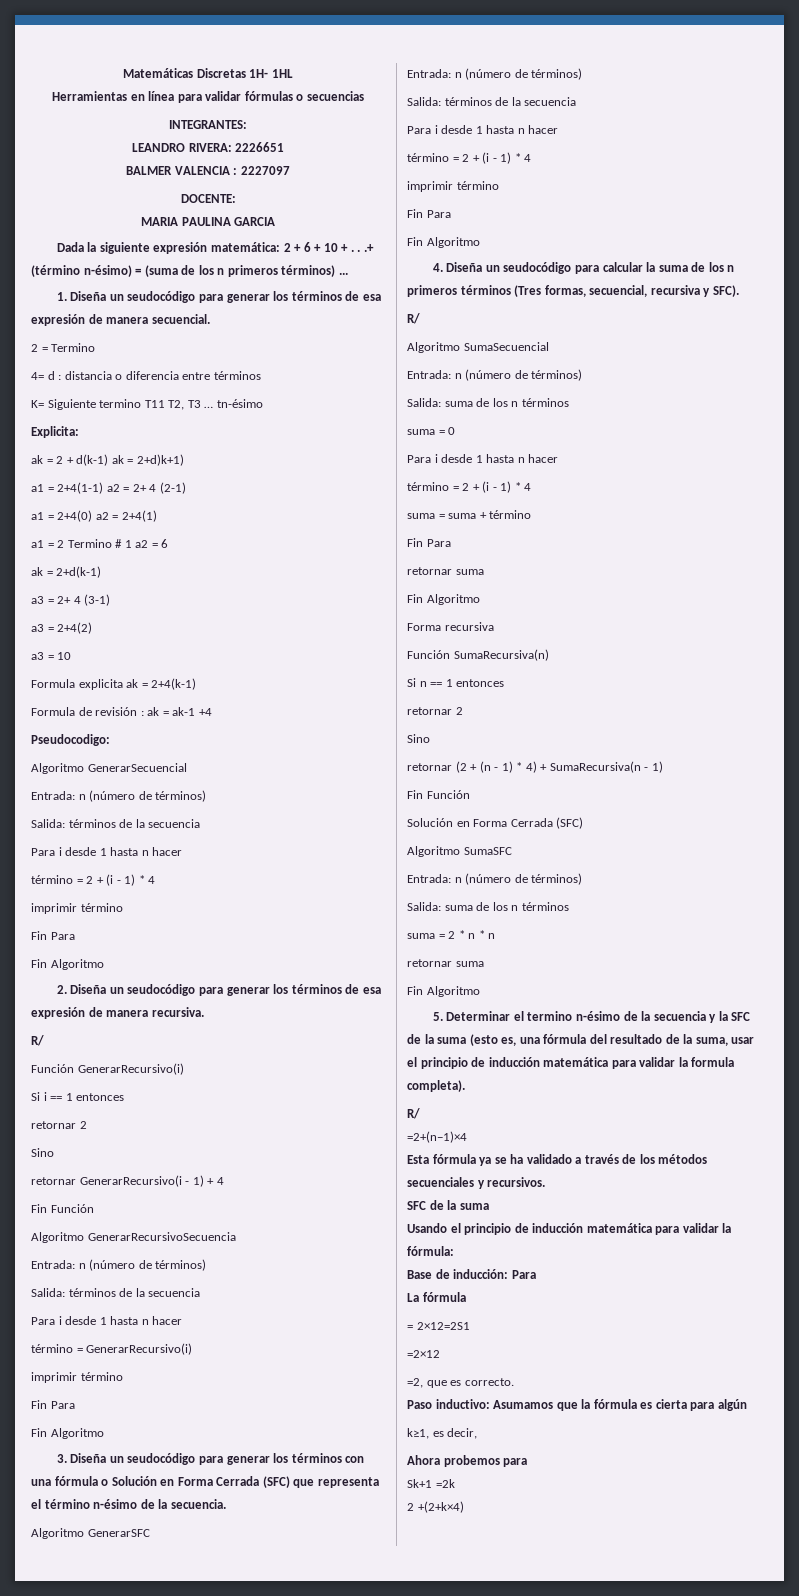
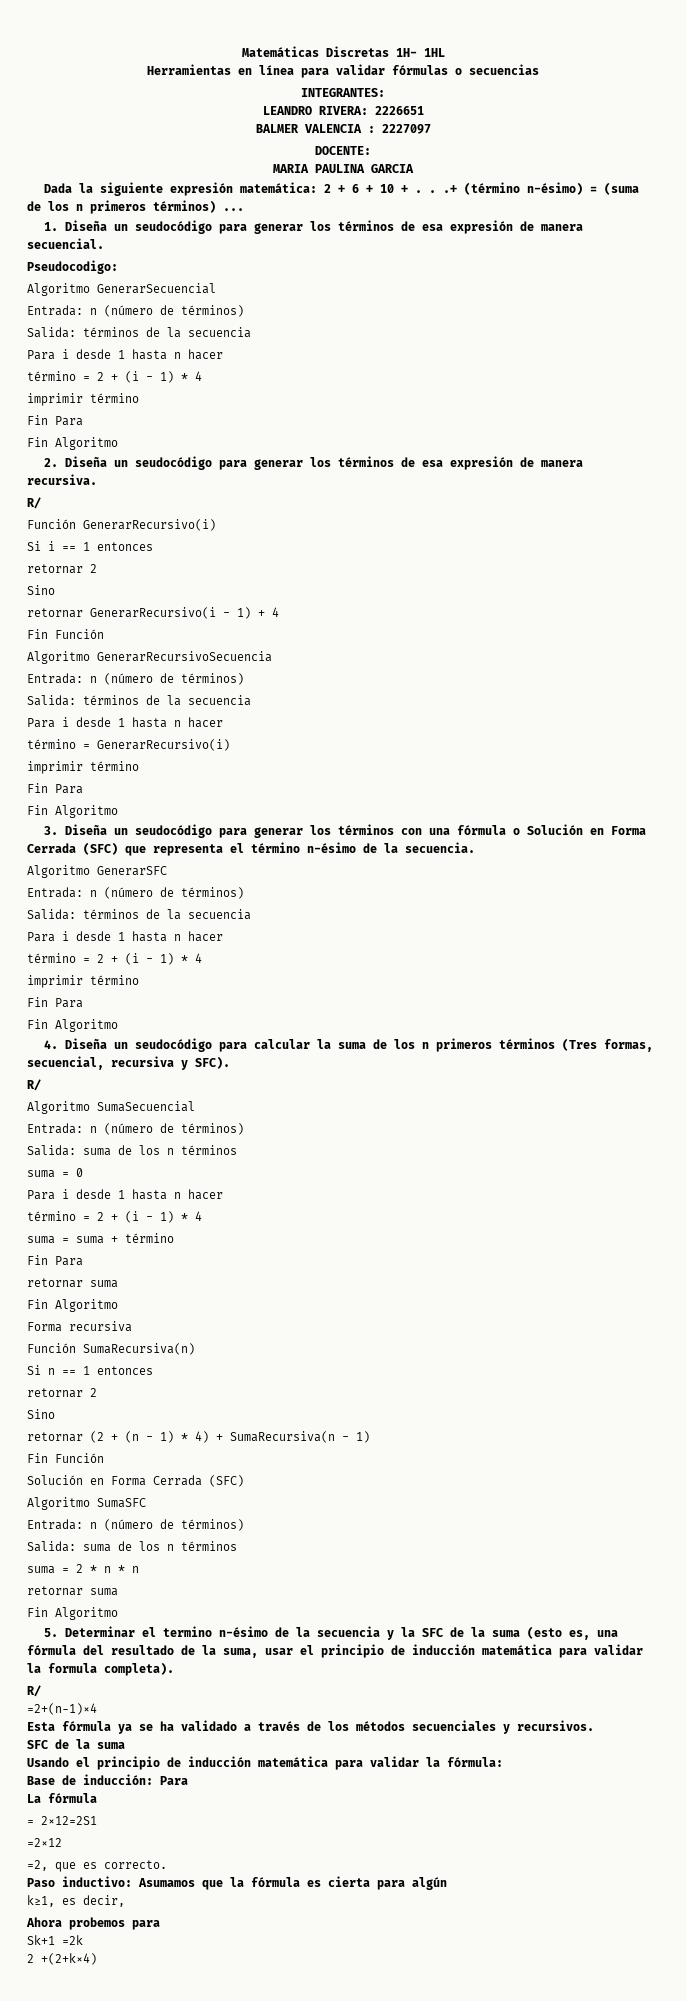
[31,343,96,352] [31,371,261,380] [31,399,263,410] [31,426,79,438] [31,454,184,466] [31,482,186,494] [31,510,157,522] [31,539,169,548] [31,566,102,578] [31,594,111,606] [31,622,93,634] [31,652,72,660] [31,678,197,690] [31,707,212,716] // 2 = Termino // 4= d : distancia o diferencia entre términos // K= Siguiente termino T11 T2, T3 … tn-ésimo // Explicita: // ak = 2 + d(k-1) ak = 2+d)k+1) // a1 = 2+4(1-1) a2 = 2+ 4 (2-1) // a1 = 2+4(0) a2 = 2+4(1) // a1 = 2 Termino # 1 a2 = 6 // ak = 2+d(k-1) // a3 = 2+ 4 (3-1) // a3 = 2+4(2) // a3 = 10 // Formula explicita ak = 2+4(k-1) // Formula de revisión : ak = ak-1 +4 -> (104, 243) none

